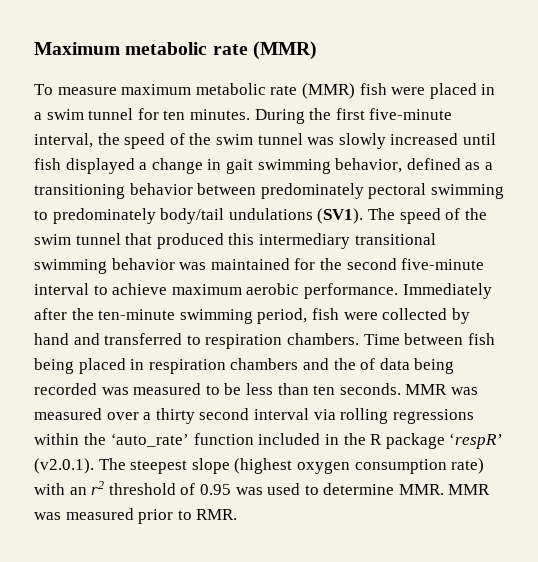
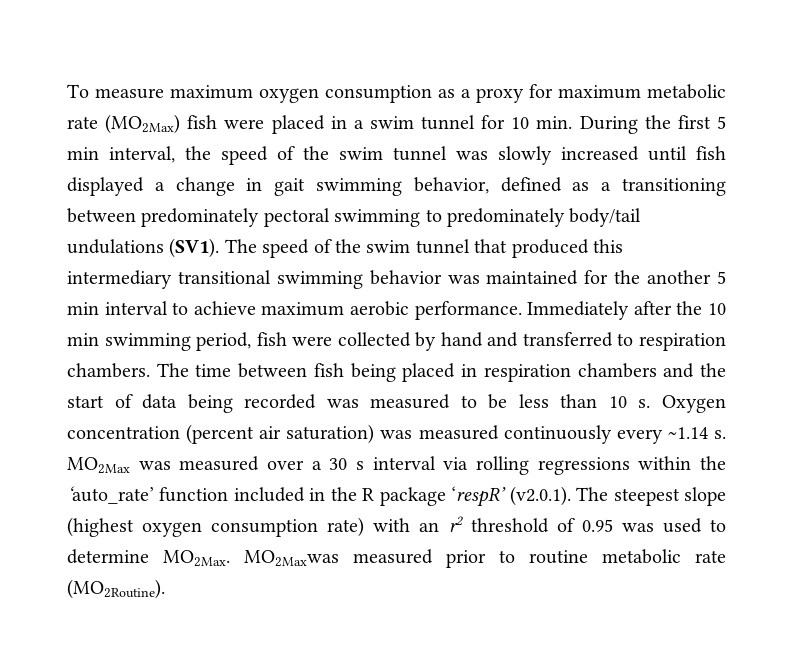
[34,41,317,60] [34,84,117,95] Maximum metabolic rate (MMR) // To measure -> [67,84,553,103] To measure maximum oxygen consumption as a proxy for
[301,83,355,99] (MMR) -> [105,114,181,134] (MO2Max)
[163,109,250,120] ten minutes. -> [511,116,573,129] 10 min.
[369,108,453,120] five-minute -> [716,116,726,129] [67,147,99,160] 5 min
[129,183,193,195] behavior -> (726, 187) none
[346,258,485,270] second five-minute -> [647,270,727,284] [67,302,99,315] another 5 min
[98,309,176,320] ten-minute -> [708,303,727,315] [67,333,99,346] 10 min
[363,334,400,345] Time -> [156,363,232,377] The time
(356, 364) none -> [67,395,104,408] start
[313,383,448,395] ten seconds. MMR -> [608,395,727,413] [67,424,726,444] [67,457,130,474] 10 s. Oxygen concentration (percent air saturation) was measured continuously every ~1.14 s. MO2Max
[155,408,250,424] thirty second -> [329,458,365,470] 30 s
[398,484,491,495] [34,508,238,524] MMR. MMR was measured prior to RMR. -> [163,549,726,568] [67,579,165,599] MO2Max. MO2Maxwas measured prior to routine metabolic rate (MO2Routine).

